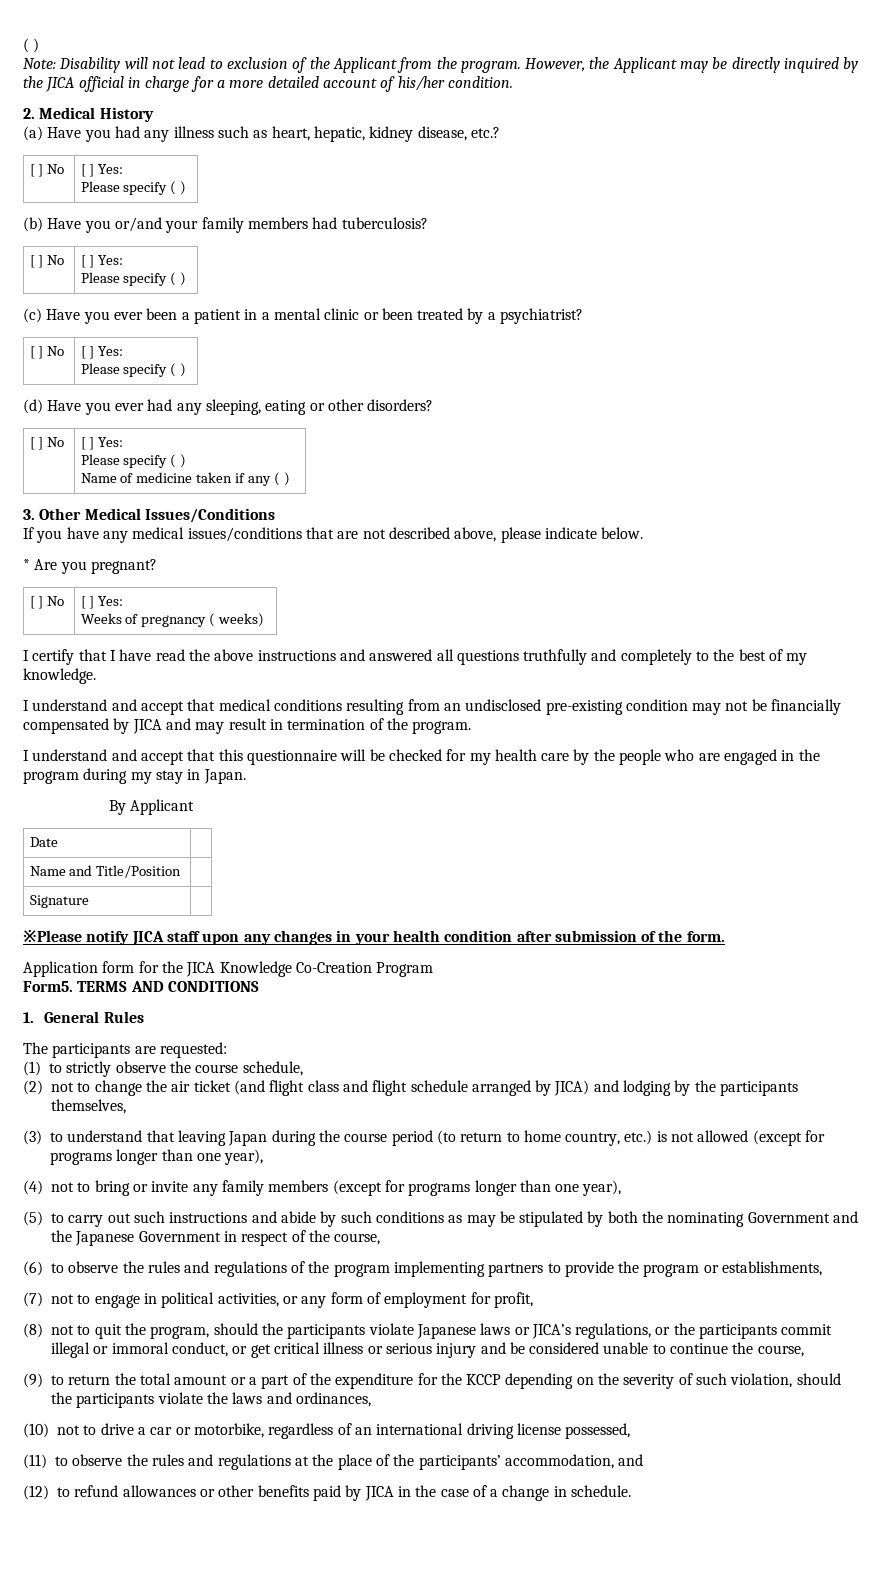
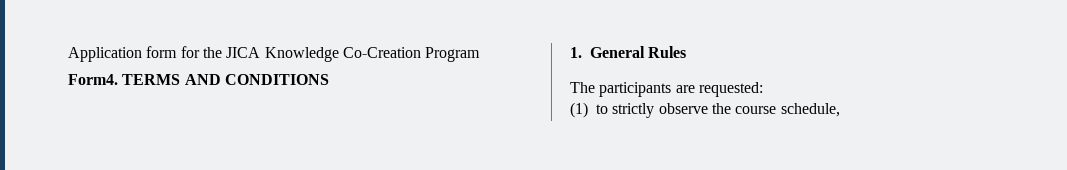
[23,38,40,53] [23,57,859,73] [23,76,513,92] [23,107,154,122] [23,126,500,142] [29,164,65,177] [80,164,124,177] [80,181,187,195] [23,217,428,233] [29,255,65,268] [80,255,124,268] [80,272,187,286] [23,308,584,324] [29,346,65,359] [80,346,124,359] [80,363,187,377] [23,399,434,415] [29,437,65,450] [80,437,124,450] [80,454,187,468] [80,472,290,486] [23,508,275,523] [23,527,644,543] [23,559,157,574] [29,596,65,609] [80,596,124,609] [80,613,265,627] [23,649,808,665] [23,668,96,684] [23,699,842,715] [23,718,472,734] [23,749,820,765] [23,768,246,784] [108,799,195,815] [29,837,58,847] [29,865,182,878] [29,895,89,908] [23,930,725,946] ( ) // Note: Disability will not lead to exclusion of the Applicant from the program. However, the Applicant may be directly inquired by the JICA official in charge for a more detailed account of his/her condition. // 2. Medical History // (a) Have you had any illness such as heart, hepatic, kidney disease, etc.? // [ ] No | [ ] Yes: // Please specify ( ) // (b) Have you or/and your family members had tuberculosis? // [ ] No | [ ] Yes: // Please specify ( ) // (c) Have you ever been a patient in a mental clinic or been treated by a psychiatrist? // [ ] No | [ ] Yes: // Please specify ( ) // (d) Have you ever had any sleeping, eating or other disorders? // [ ] No | [ ] Yes: // Please specify ( ) // Name of medicine taken if any ( ) // 3. Other Medical Issues/Conditions // If you have any medical issues/conditions that are not described above, please indicate below. // * Are you pregnant? // [ ] No | [ ] Yes: // Weeks of pregnancy ( weeks) // I certify that I have read the above instructions and answered all questions truthfully and completely to the best of my knowledge. // I understand and accept that medical conditions resulting from an undisclosed pre-existing condition may not be financially compensated by JICA and may result in termination of the program. // I understand and accept that this questionnaire will be checked for my health care by the people who are engaged in the program during my stay in Japan. // By Applicant // Date | // Name and Title/Position | // Signature | // ※Please notify JICA staff upon any changes in your health condition after submission of the form. // -> (68, 54) none
[23,981,73,992] Form5. -> [68,74,118,85] Form4.
[23,1080,799,1096] [51,1099,126,1114] [23,1130,826,1146] [50,1149,264,1165] [23,1180,622,1196] [23,1211,859,1227] [51,1230,381,1246] [23,1261,823,1277] [23,1292,533,1308] [23,1323,833,1339] [51,1342,804,1358] [23,1373,841,1389] [51,1392,371,1408] [23,1423,631,1439] [23,1454,644,1470] [23,1485,632,1501] // (2) not to change the air ticket (and flight class and flight schedule arranged by JICA) and lodging by the participants themselves, // (3) to understand that leaving Japan during the course period (to return to home country, etc.) is not allowed (except for programs longer than one year), // (4) not to bring or invite any family members (except for programs longer than one year), // (5) to carry out such instructions and abide by such conditions as may be stipulated by both the nominating Government and the Japanese Government in respect of the course, // (6) to observe the rules and regulations of the program implementing partners to provide the program or establishments, // (7) not to engage in political activities, or any form of employment for profit, // (8) not to quit the program, should the participants violate Japanese laws or JICA’s regulations, or the participants commit illegal or immoral conduct, or get critical illness or serious injury and be considered unable to continue the course, // (9) to return the total amount or a part of the expenditure for the KCCP depending on the severity of such violation, should the participants violate the laws and ordinances, // (10) not to drive a car or motorbike, regardless of an international driving license possessed, // (11) to observe the rules and regulations at the place of the participants’ accommodation, and // (12) to refund allowances or other benefits paid by JICA in the case of a change in schedule. -> (840, 110) none

